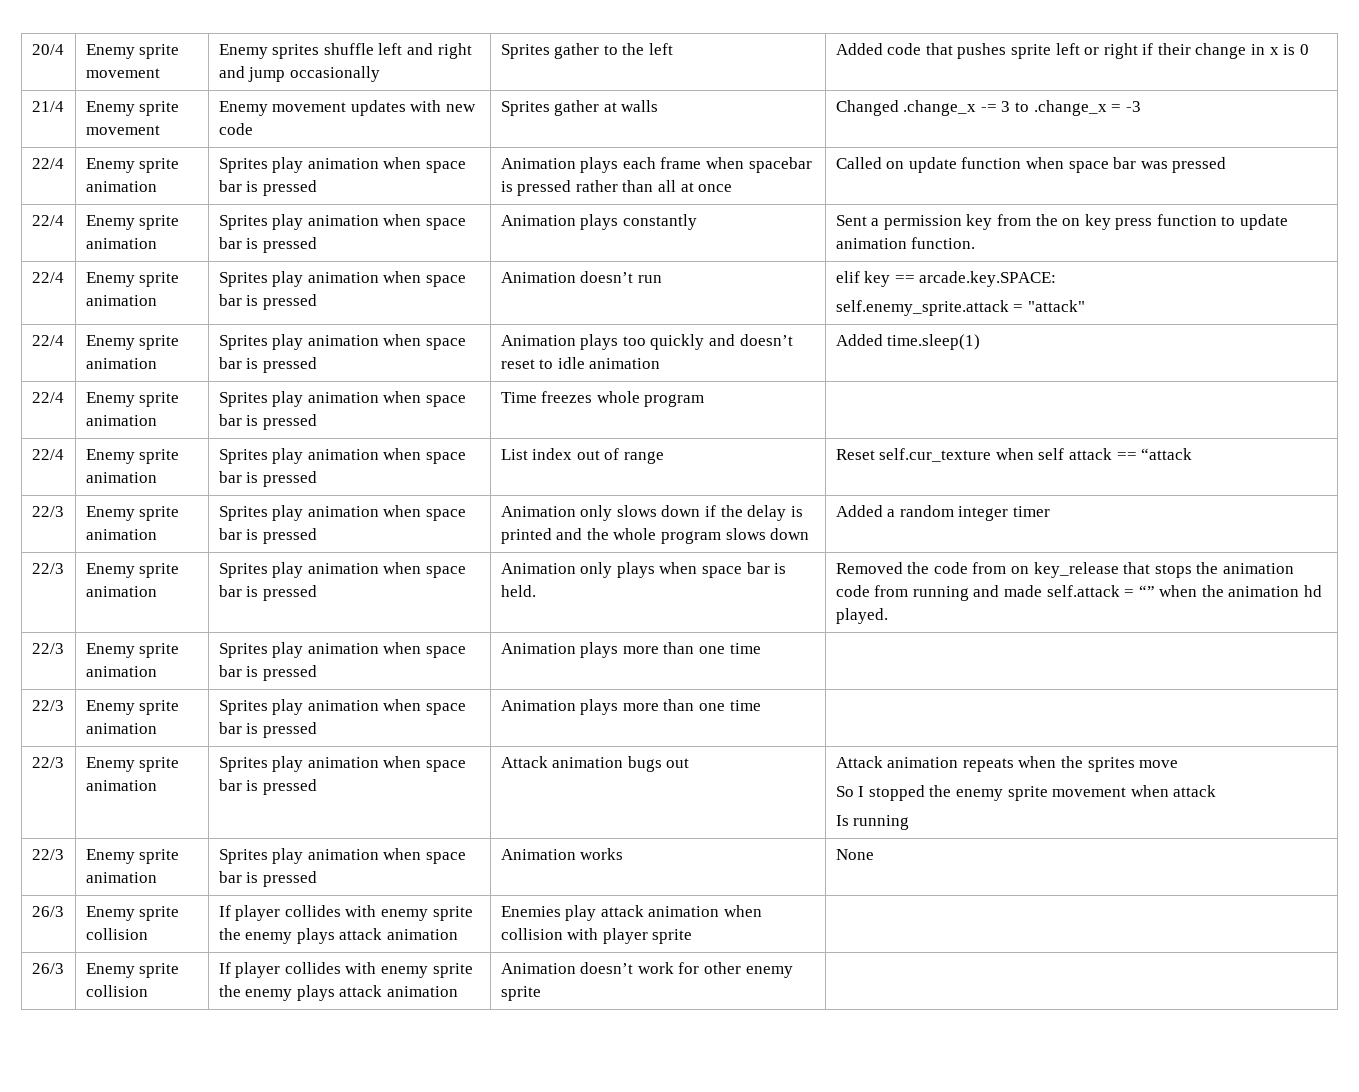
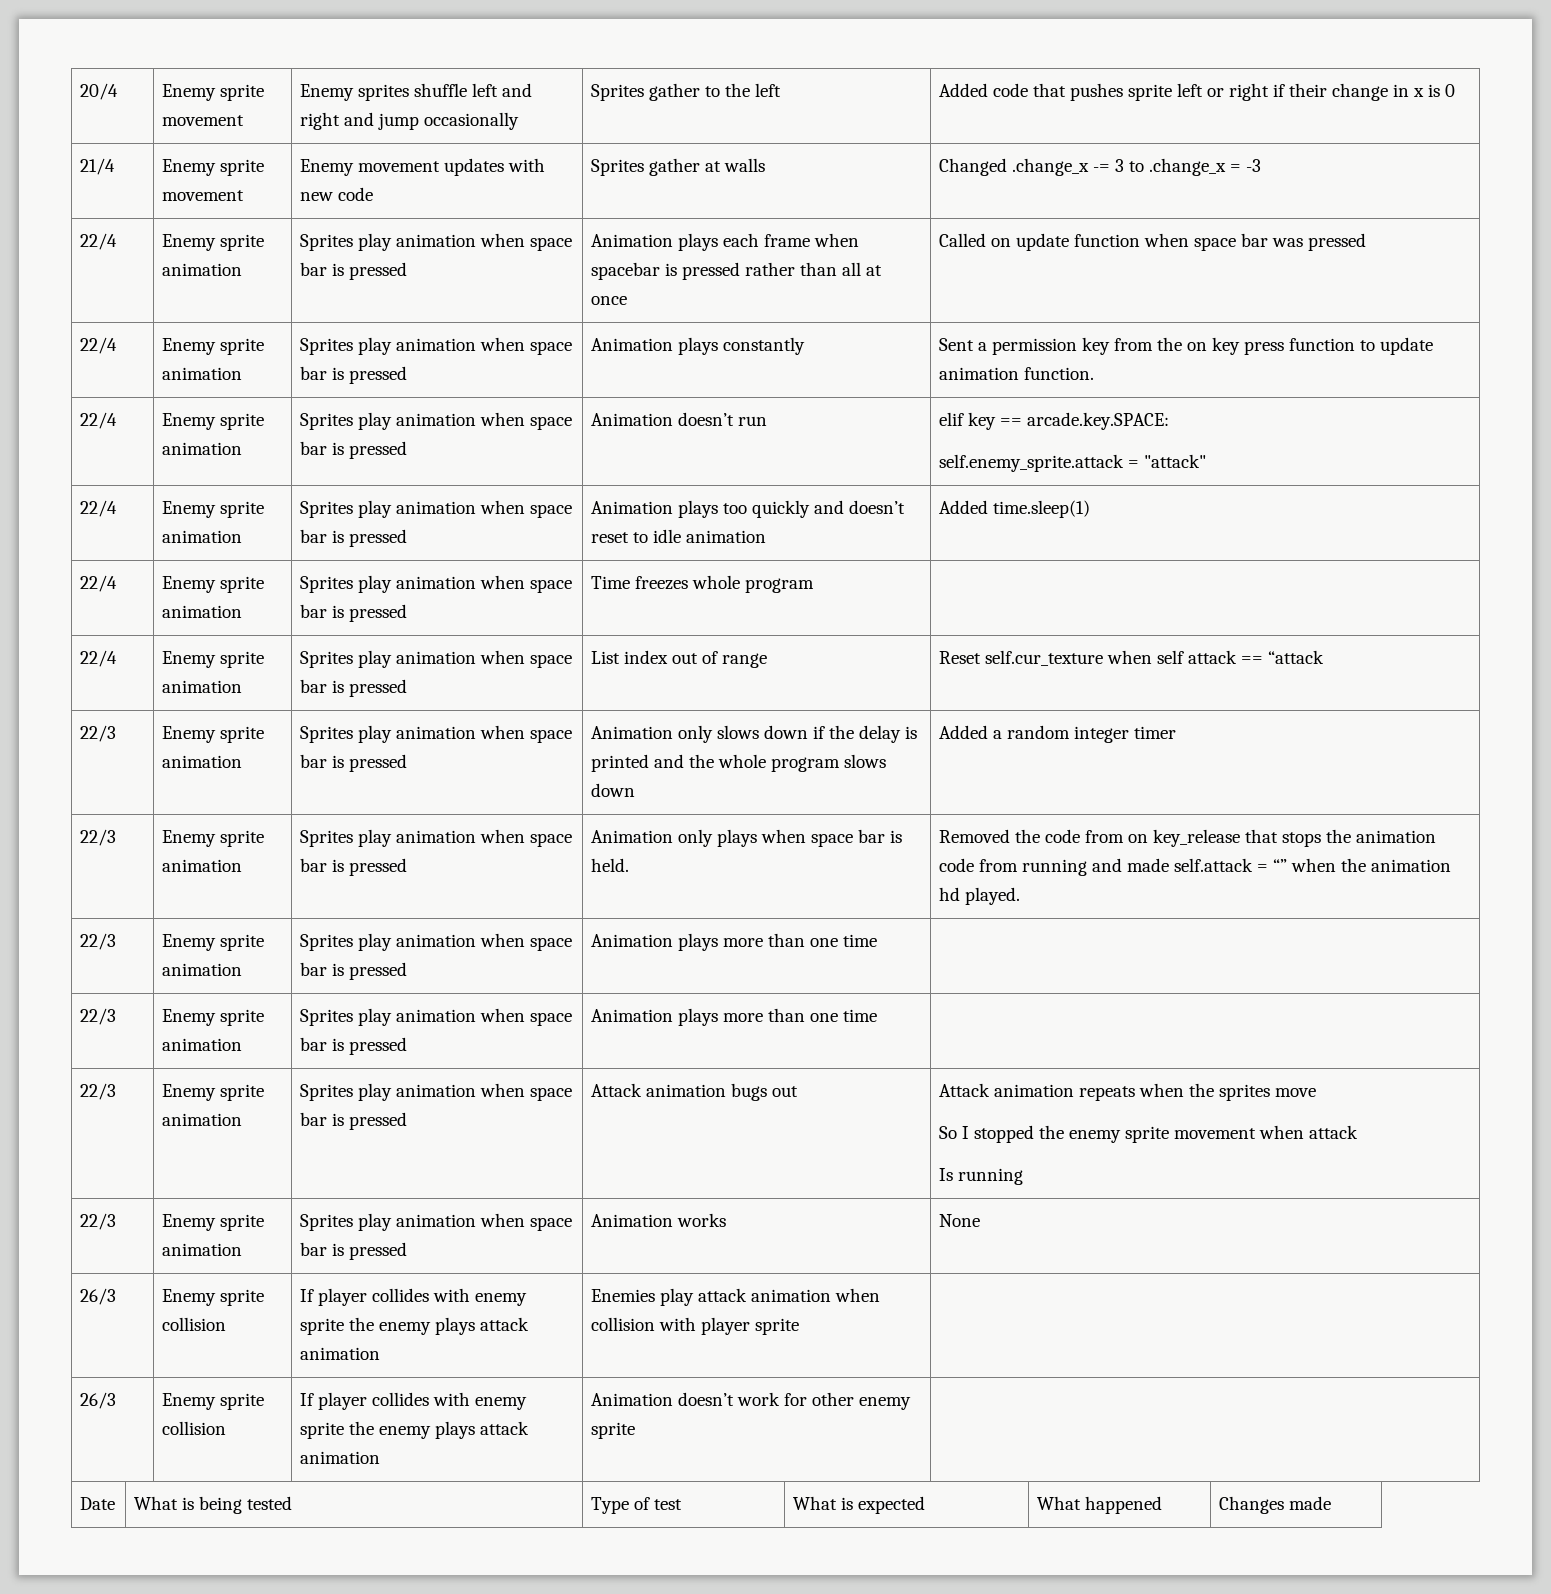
(541, 993) none -> [80,1497,116,1510] [134,1496,293,1514] [591,1497,683,1514] [793,1496,926,1514] [1037,1496,1163,1514] [1219,1496,1332,1514] // Date | What is being tested | Type of test | What is expected | What happened | Changes made

